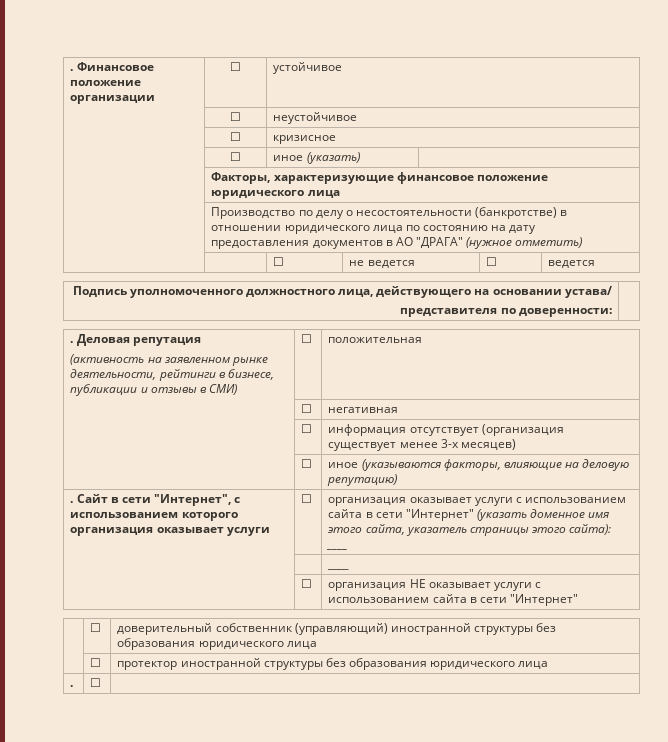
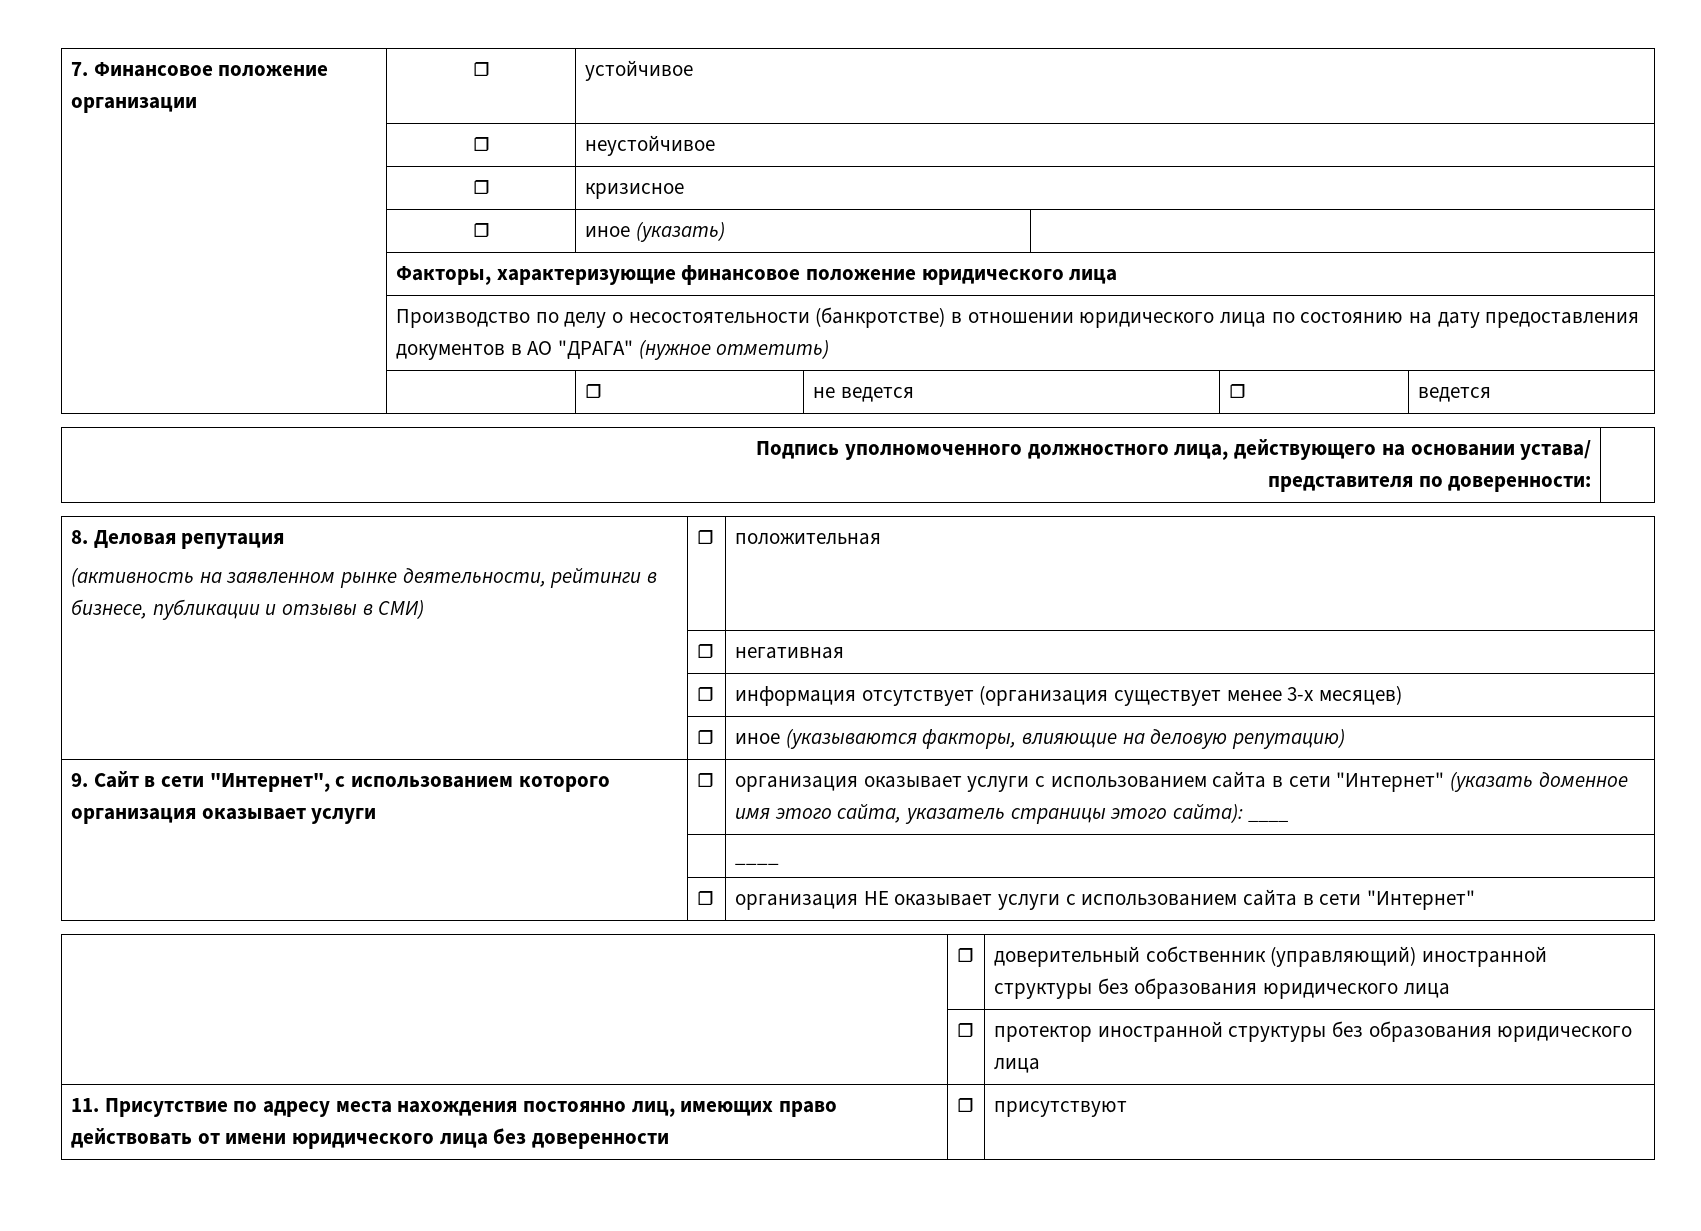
[70,69,74,71] . -> [70,62,88,76] 7.
[70,341,74,343] . -> [70,530,88,544] 8.
[70,501,74,503] . -> [70,773,88,787] 9.
[70,685,74,687] [90,678,102,687] . | ☐ | -> [70,1098,837,1117] [70,1128,669,1149] [956,1098,974,1112] [993,1101,1127,1117] 11. Присутствие по адресу места нахождения постоянно лиц, имеющих право действовать от имени юридического лица без доверенности | ☐ | присутствуют

